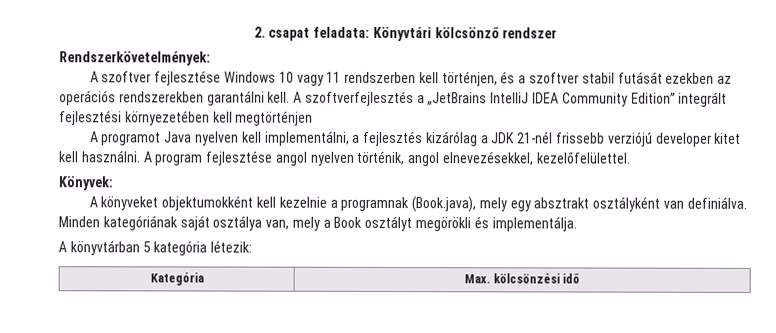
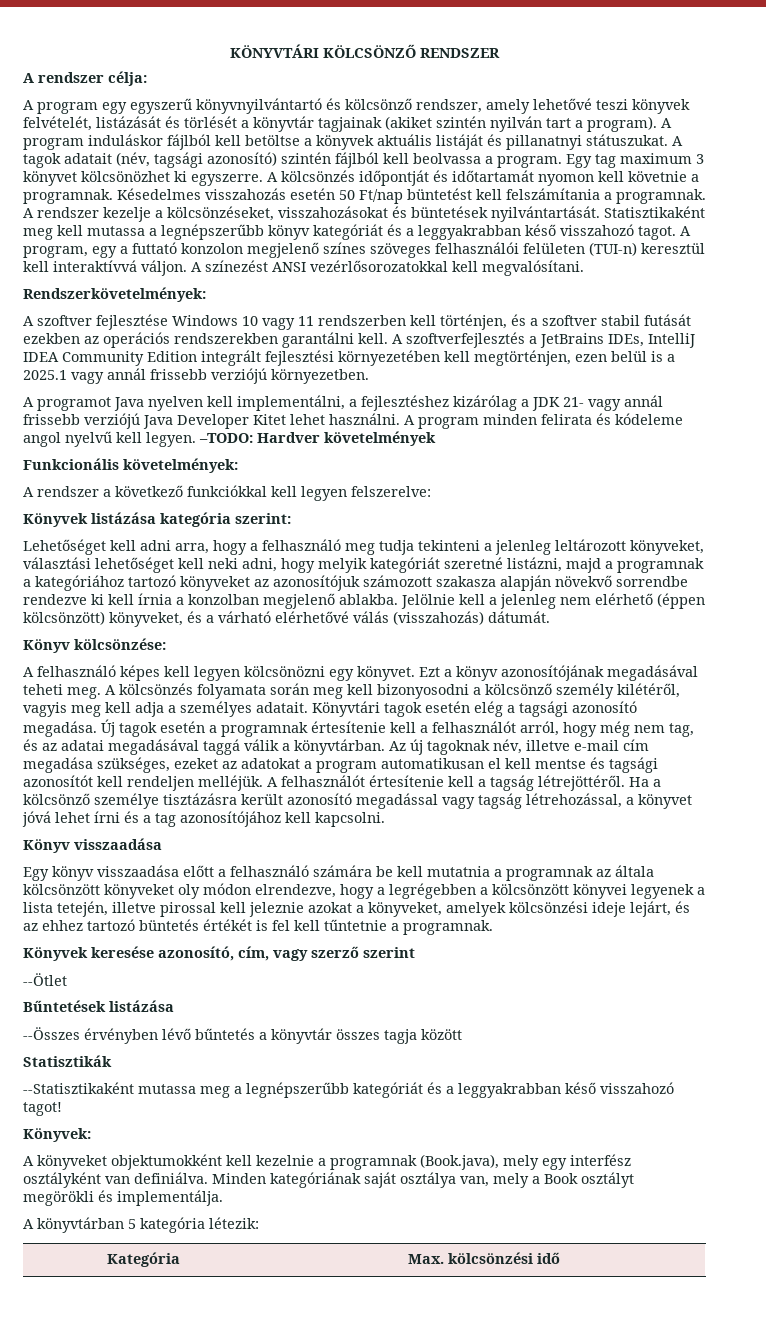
[253,26,558,42] 2. csapat feladata: Könyvtári kölcsönző rendszer -> [230,44,500,58] [23,71,147,86] [23,98,690,114] [23,116,672,132] [23,134,683,150] [23,152,704,168] [23,170,699,186] [23,188,706,204] [23,206,705,222] [23,224,691,240] [23,242,705,258] [23,260,584,276] KÖNYVTÁRI KÖLCSÖNZŐ RENDSZER // A rendszer célja: // A program egy egyszerű könyvnyilvántartó és kölcsönző rendszer, amely lehetővé teszi könyvek felvételét, listázását és törlését a könyvtár tagjainak (akiket szintén nyilván tart a program). A program induláskor fájlból kell betöltse a könyvek aktuális listáját és pillanatnyi státuszukat. A tagok adatait (név, tagsági azonosító) szintén fájlból kell beolvassa a program. Egy tag maximum 3 könyvet kölcsönözhet ki egyszerre. A kölcsönzés időpontját és időtartamát nyomon kell követnie a programnak. Késedelmes visszahozás esetén 50 Ft/nap büntetést kell felszámítania a programnak. A rendszer kezelje a kölcsönzéseket, visszahozásokat és büntetések nyilvántartását. Statisztikaként meg kell mutassa a legnépszerűbb könyv kategóriát és a leggyakrabban késő visszahozó tagot. A program, egy a futtató konzolon megjelenő színes szöveges felhasználói felületen (TUI-n) keresztül kell interaktívvá váljon. A színezést ANSI vezérlősorozatokkal kell megvalósítani.
[427,92,488,106] „JetBrains -> [540,333,644,348] JetBrains IDEs,
[630,92,676,104] Edition” -> [147,351,197,362] Edition
[235,110,314,126] megtörténjen -> [474,350,675,366] [23,368,369,384] megtörténjen, ezen belül is a 2025.1 vagy annál frissebb verziójú környezetben.
[363,130,424,147] fejlesztés -> [361,395,449,411] fejlesztéshez
[517,131,742,147] [59,150,631,167] 21-nél frissebb verziójú developer kitet kell használni. A program fejlesztése angol nyelven történik, angol elnevezésekkel, kezelőfelülettel. -> [563,395,663,411] [23,413,683,429] [23,431,436,447] [23,458,238,473] [23,485,431,501] [23,512,291,527] [23,539,704,555] [23,557,704,573] [23,575,688,591] [23,593,705,609] [23,611,550,627] [23,638,166,653] [23,665,698,681] [23,683,680,699] [23,701,637,717] [23,719,694,737] [23,739,649,755] [23,757,658,773] [23,775,661,791] [23,793,692,809] [22,811,385,827] [23,838,162,853] [23,865,654,881] [23,883,705,899] [23,901,690,917] [23,919,493,935] [23,946,415,961] [23,973,67,986] [23,1000,174,1012] [23,1027,462,1044] [23,1055,112,1067] [23,1082,674,1098] [23,1102,62,1116] 21- vagy annál frissebb verziójú Java Developer Kitet lehet használni. A program minden felirata és kódeleme angol nyelvű kell legyen. –TODO: Hardver követelmények // Funkcionális követelmények: // A rendszer a következő funkciókkal kell legyen felszerelve: // Könyvek listázása kategória szerint: // Lehetőséget kell adni arra, hogy a felhasználó meg tudja tekinteni a jelenleg leltározott könyveket, választási lehetőséget kell neki adni, hogy melyik kategóriát szeretné listázni, majd a programnak a kategóriához tartozó könyveket az azonosítójuk számozott szakasza alapján növekvő sorrendbe rendezve ki kell írnia a konzolban megjelenő ablakba. Jelölnie kell a jelenleg nem elérhető (éppen kölcsönzött) könyveket, és a várható elérhetővé válás (visszahozás) dátumát. // Könyv kölcsönzése: // A felhasználó képes kell legyen kölcsönözni egy könyvet. Ezt a könyv azonosítójának megadásával teheti meg. A kölcsönzés folyamata során meg kell bizonyosodni a kölcsönző személy kilétéről, vagyis meg kell adja a személyes adatait. Könyvtári tagok esetén elég a tagsági azonosító megadása. Új tagok esetén a programnak értesítenie kell a felhasználót arról, hogy még nem tag, és az adatai megadásával taggá válik a könyvtárban. Az új tagoknak név, illetve e-mail cím megadása szükséges, ezeket az adatokat a program automatikusan el kell mentse és tagsági azonosítót kell rendeljen melléjük. A felhasználót értesítenie kell a tagság létrejöttéről. Ha a kölcsönző személye tisztázásra került azonosító megadással vagy tagság létrehozással, a könyvet jóvá lehet írni és a tag azonosítójához kell kapcsolni. // Könyv visszaadása // Egy könyv visszaadása előtt a felhasználó számára be kell mutatnia a programnak az általa kölcsönzött könyveket oly módon elrendezve, hogy a legrégebben a kölcsönzött könyvei legyenek a lista tetején, illetve pirossal kell jeleznie azokat a könyveket, amelyek kölcsönzési ideje lejárt, és az ehhez tartozó büntetés értékét is fel kell tűntetnie a programnak. // Könyvek keresése azonosító, cím, vagy szerző szerint // --Ötlet // Bűntetések listázása // --Összes érvényben lévő bűntetés a könyvtár összes tagja között // Statisztikák // --Statisztikaként mutassa meg a legnépszerűbb kategóriát és a leggyakrabban késő visszahozó tagot!
[533,197,590,209] absztrakt -> [570,1154,631,1166] interfész

